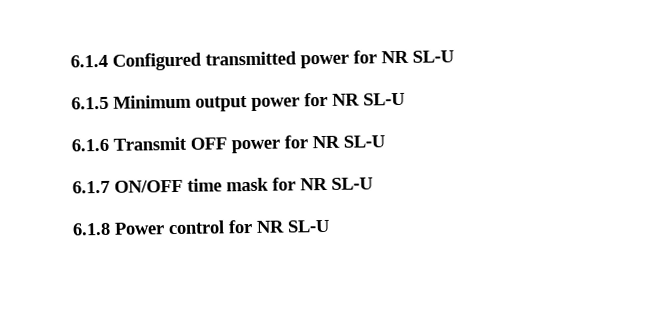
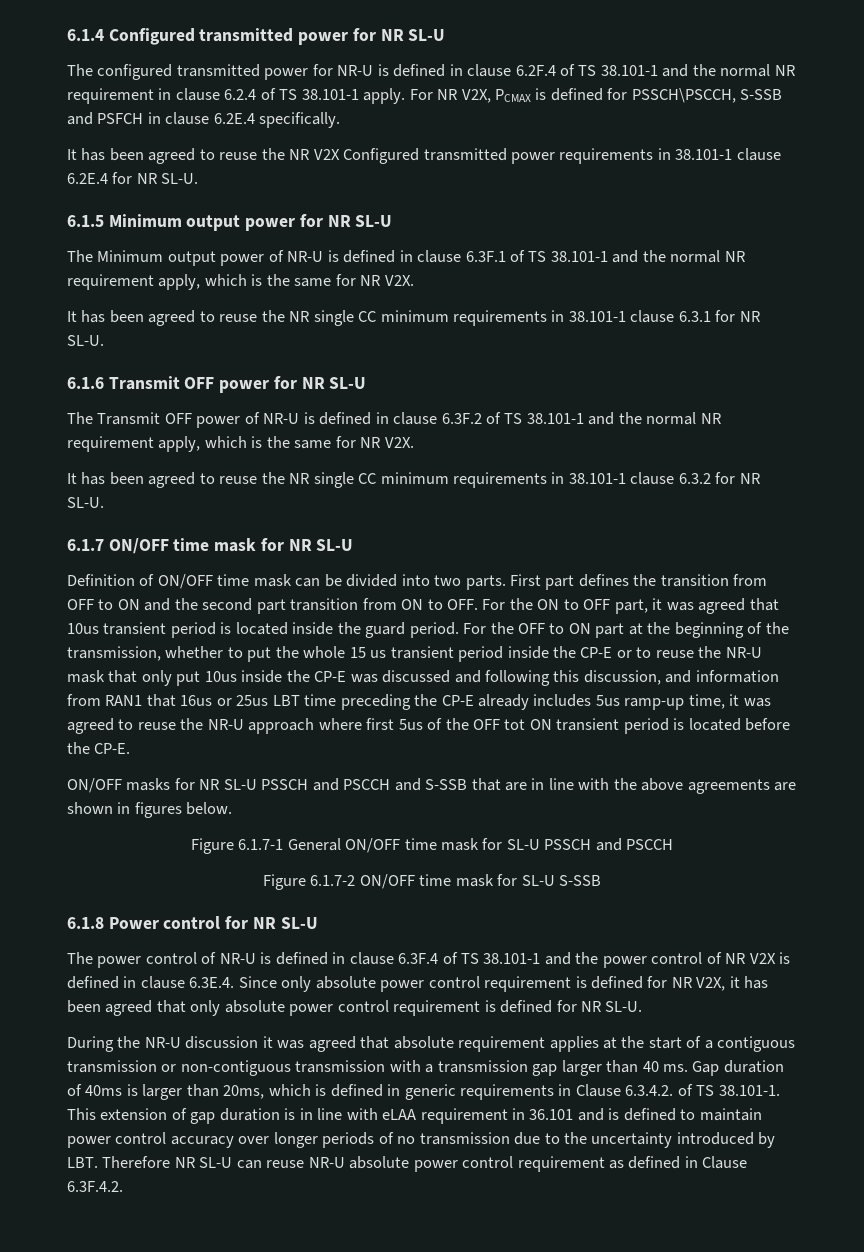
(454, 56) none -> [67,64,795,80] [67,88,783,104] [67,112,341,128] [67,148,781,164] [67,172,199,184] // The configured transmitted power for NR-U is defined in clause 6.2F.4 of TS 38.101-1 and the normal NR requirement in clause 6.2.4 of TS 38.101-1 apply. For NR V2X, PCMAX is defined for PSSCH\PSCCH, S-SSB and PSFCH in clause 6.2E.4 specifically. // It has been agreed to reuse the NR V2X Configured transmitted power requirements in 38.101-1 clause 6.2E.4 for NR SL-U.
(405, 99) none -> [67,250,745,266] [67,274,414,290] [67,310,760,326] [67,335,104,346] // The Minimum output power of NR-U is defined in clause 6.3F.1 of TS 38.101-1 and the normal NR requirement apply, which is the same for NR V2X. // It has been agreed to reuse the NR single CC minimum requirements in 38.101-1 clause 6.3.1 for NR SL-U.
(385, 141) none -> [67,412,721,428] [67,436,414,452] [67,472,760,488] [67,497,104,508] // The Transmit OFF power of NR-U is defined in clause 6.3F.2 of TS 38.101-1 and the normal NR requirement apply, which is the same for NR V2X. // It has been agreed to reuse the NR single CC minimum requirements in 38.101-1 clause 6.3.2 for NR SL-U.
(373, 183) none -> [67,574,768,590] [67,598,779,614] [67,622,789,638] [67,646,762,662] [67,670,779,686] [67,694,771,710] [67,718,791,734] [67,742,131,754] [67,778,797,794] [67,802,233,818] [190,838,674,854] [262,874,602,890] // Definition of ON/OFF time mask can be divided into two parts. First part defines the transition from OFF to ON and the second part transition from ON to OFF. For the ON to OFF part, it was agreed that 10us transient period is located inside the guard period. For the OFF to ON part at the beginning of the transmission, whether to put the whole 15 us transient period inside the CP-E or to reuse the NR-U mask that only put 10us inside the CP-E was discussed and following this discussion, and information from RAN1 that 16us or 25us LBT time preceding the CP-E already includes 5us ramp-up time, it was agreed to reuse the NR-U approach where first 5us of the OFF tot ON transient period is located before the CP-E. // ON/OFF masks for NR SL-U PSSCH and PSCCH and S-SSB that are in line with the above agreements are shown in figures below. // Figure 6.1.7-1 General ON/OFF time mask for SL-U PSSCH and PSCCH // Figure 6.1.7-2 ON/OFF time mask for SL-U S-SSB
(330, 226) none -> [67,952,791,968] [67,976,769,992] [67,1000,643,1016] [67,1036,796,1052] [67,1060,784,1076] [67,1084,780,1100] [67,1108,762,1124] [67,1132,776,1148] [67,1156,748,1172] [67,1181,123,1192] // The power control of NR-U is defined in clause 6.3F.4 of TS 38.101-1 and the power control of NR V2X is defined in clause 6.3E.4. Since only absolute power control requirement is defined for NR V2X, it has been agreed that only absolute power control requirement is defined for NR SL-U. // During the NR-U discussion it was agreed that absolute requirement applies at the start of a contiguous transmission or non-contiguous transmission with a transmission gap larger than 40 ms. Gap duration of 40ms is larger than 20ms, which is defined in generic requirements in Clause 6.3.4.2. of TS 38.101-1. This extension of gap duration is in line with eLAA requirement in 36.101 and is defined to maintain power control accuracy over longer periods of no transmission due to the uncertainty introduced by LBT. Therefore NR SL-U can reuse NR-U absolute power control requirement as defined in Clause 6.3F.4.2.

